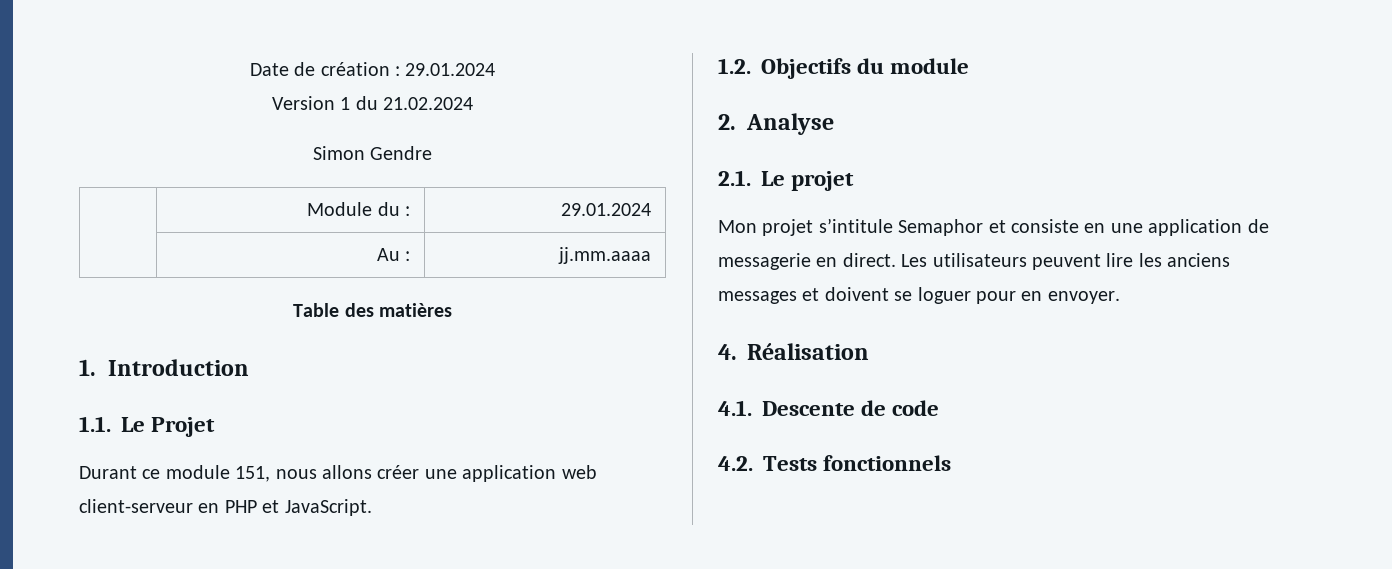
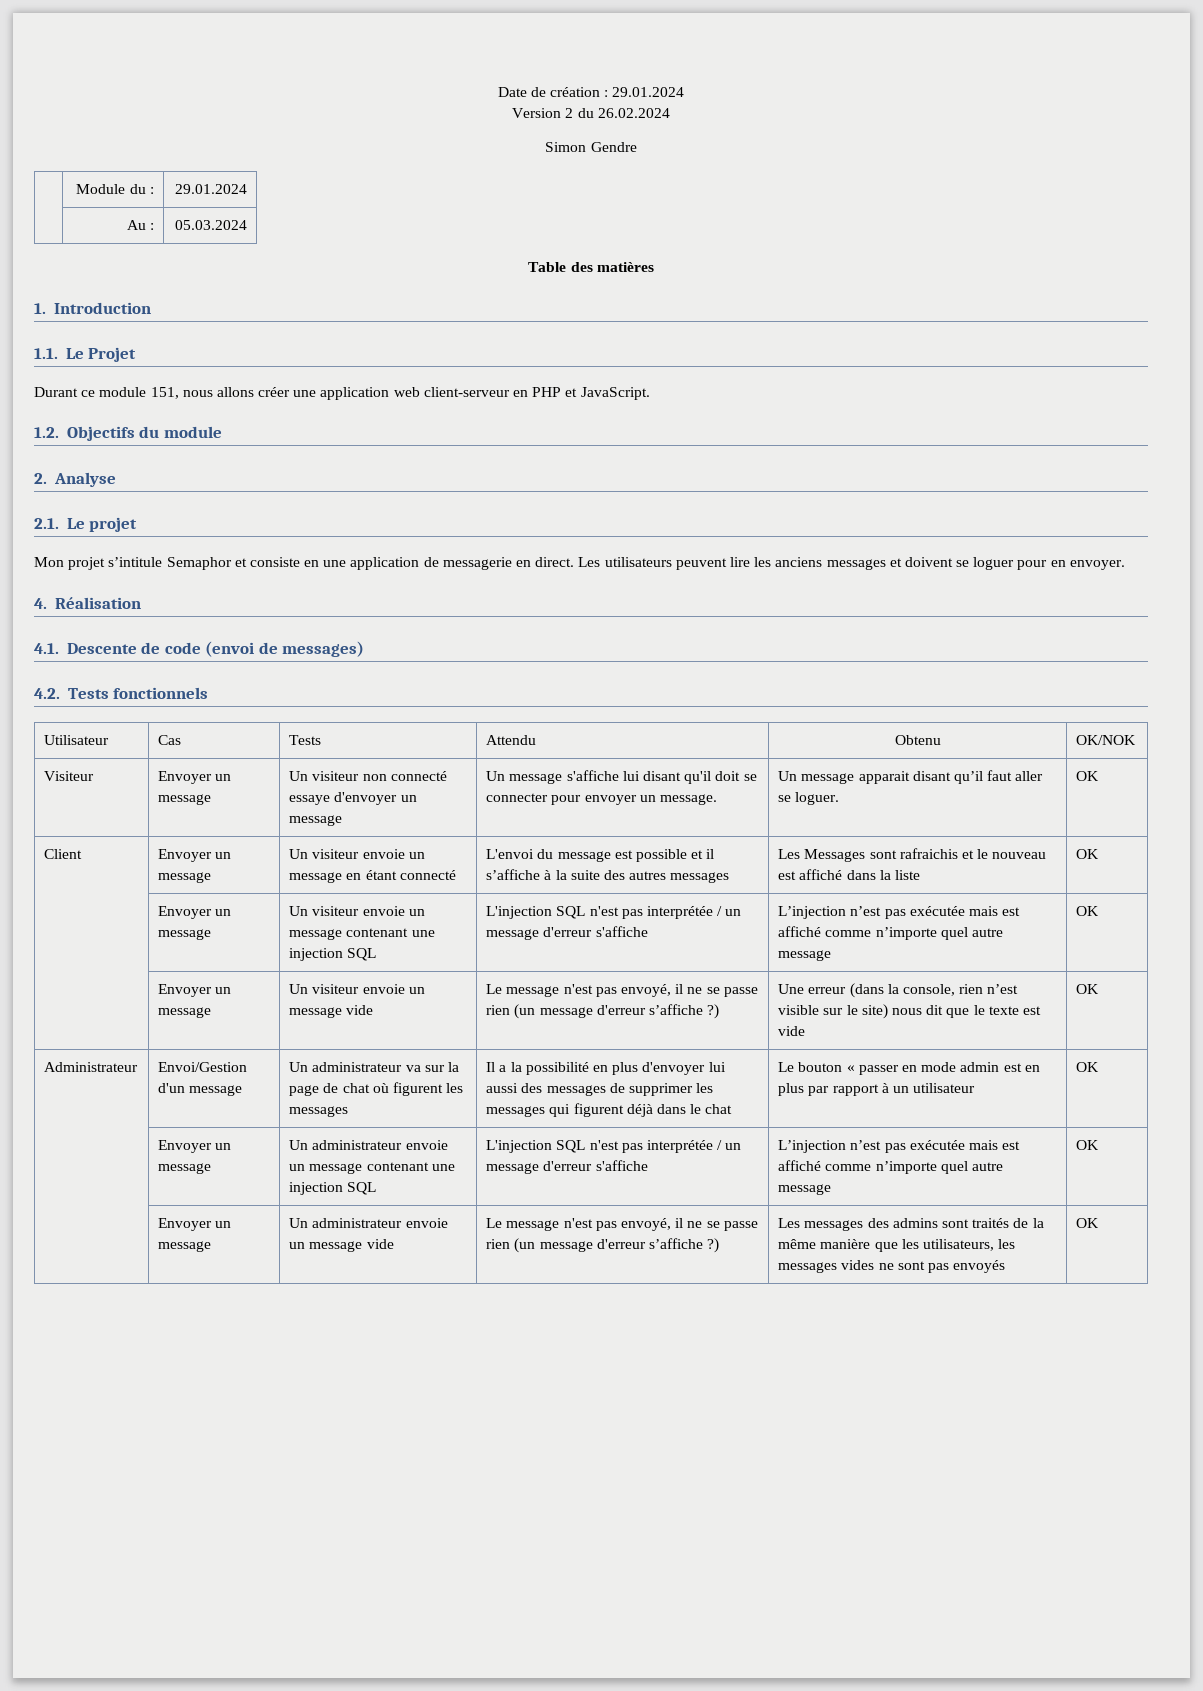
[340,96,474,110] 1 du 21.02.2024 -> [565,108,670,118] 2 du 26.02.2024
[558,247,652,264] jj.mm.aaaa -> [174,220,247,230] 05.03.2024
(940, 408) none -> [205,641,365,657] (envoi de messages)
(952, 463) none -> [44,735,110,745] [158,735,182,745] [289,735,322,745] [486,735,537,745] [894,735,941,745] [1076,735,1137,745] [44,771,95,781] [158,771,232,784] [158,794,212,805] [289,771,447,781] [289,792,417,805] [289,815,343,826] [486,770,757,784] [486,793,717,805] [778,770,1044,784] [778,792,840,805] [1076,771,1100,781] [44,849,83,859] [158,849,232,862] [158,872,212,883] [289,849,425,859] [289,870,456,883] [486,849,715,862] [486,869,730,883] [778,848,1047,862] [778,869,920,880] [1076,849,1100,859] [158,906,232,919] [158,929,212,940] [289,906,425,916] [289,928,435,940] [289,948,377,961] [486,906,742,919] [486,926,648,940] [778,906,1021,919] [778,926,1003,940] [778,950,832,961] [1076,906,1100,916] [158,984,232,997] [158,1007,212,1018] [289,984,425,994] [289,1005,374,1018] [486,984,758,997] [486,1004,720,1019] [778,983,1019,998] [778,1004,1041,1019] [778,1026,806,1036] [1076,984,1100,994] [44,1062,139,1072] [158,1062,248,1072] [158,1083,243,1096] [289,1062,459,1072] [289,1082,464,1096] [289,1106,349,1117] [486,1062,726,1075] [486,1083,714,1096] [486,1103,733,1117] [778,1062,1040,1075] [778,1083,976,1096] [1076,1062,1100,1072] [158,1140,232,1153] [158,1163,212,1174] [289,1140,448,1150] [289,1162,455,1174] [289,1182,377,1195] [486,1140,742,1153] [486,1160,648,1174] [778,1140,1021,1153] [778,1160,1003,1174] [778,1184,832,1195] [1076,1140,1100,1150] [158,1218,232,1231] [158,1241,212,1252] [289,1218,448,1228] [289,1239,394,1252] [486,1218,758,1231] [486,1238,720,1253] [778,1218,1044,1231] [778,1239,1016,1252] [778,1260,1006,1273] [1076,1218,1100,1228] // Utilisateur | Cas | Tests | Attendu | Obtenu | OK/NOK // Visiteur | Envoyer un message | Un visiteur non connecté essaye d'envoyer un message | Un message s'affiche lui disant qu'il doit se connecter pour envoyer un message. | Un message apparait disant qu’il faut aller se loguer. | OK // Client | Envoyer un message | Un visiteur envoie un message en étant connecté | L'envoi du message est possible et il s’affiche à la suite des autres messages | Les Messages sont rafraichis et le nouveau est affiché dans la liste | OK // | Envoyer un message | Un visiteur envoie un message contenant une injection SQL | L'injection SQL n'est pas interprétée / un message d'erreur s'affiche | L’injection n’est pas exécutée mais est affiché comme n’importe quel autre message | OK // | Envoyer un message | Un visiteur envoie un message vide | Le message n'est pas envoyé, il ne se passe rien (un message d'erreur s’affiche ?) | Une erreur (dans la console, rien n’est visible sur le site) nous dit que le texte est vide | OK // Administrateur | Envoi/Gestion d'un message | Un administrateur va sur la page de chat où figurent les messages | Il a la possibilité en plus d'envoyer lui aussi des messages de supprimer les messages qui figurent déjà dans le chat | Le bouton « passer en mode admin est en plus par rapport à un utilisateur | OK // | Envoyer un message | Un administrateur envoie un message contenant une injection SQL | L'injection SQL n'est pas interprétée / un message d'erreur s'affiche | L’injection n’est pas exécutée mais est affiché comme n’importe quel autre message | OK // | Envoyer un message | Un administrateur envoie un message vide | Le message n'est pas envoyé, il ne se passe rien (un message d'erreur s’affiche ?) | Les messages des admins sont traités de la même manière que les utilisateurs, les messages vides ne sont pas envoyés | OK

